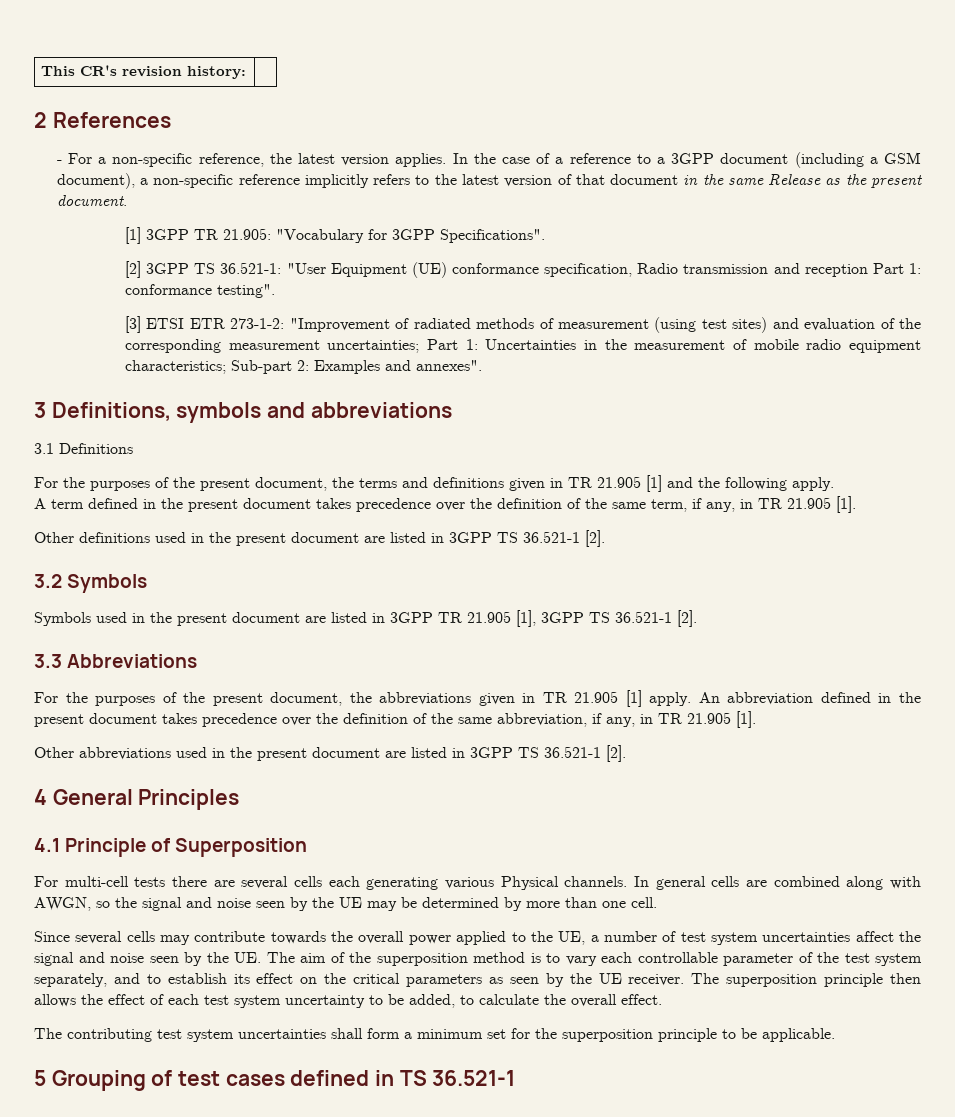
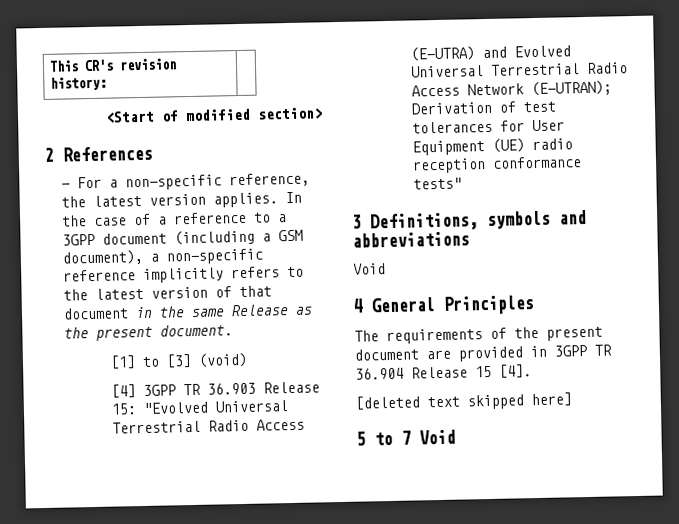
(247, 72) none -> [105,107,324,124] // <Start of modified section>
[145,228,545,243] [124,261,922,278] [124,284,275,298] [124,316,921,333] [124,339,921,353] [124,360,482,374] 3GPP TR 21.905: "Vocabulary for 3GPP Specifications". // [2] 3GPP TS 36.521-1: "User Equipment (UE) conformance specification, Radio transmission and reception Part 1: conformance testing". // [3] ETSI ETR 273-1-2: "Improvement of radiated methods of measurement (using test sites) and evaluation of the corresponding measurement uncertainties; Part 1: Uncertainties in the measurement of mobile radio equipment characteristics; Sub-part 2: Examples and annexes". -> [142,352,249,368] [111,381,321,398] [111,400,290,415] [112,418,306,434] [410,45,572,62] [411,62,629,78] [411,80,613,97] [411,101,557,115] [412,119,566,134] [412,138,574,156] [412,156,583,174] [413,177,463,190] to [3] (void) // [4] 3GPP TR 36.903 Release 15: "Evolved Universal Terrestrial Radio Access (E-UTRA) and Evolved Universal Terrestrial Radio Access Network (E-UTRAN); Derivation of test tolerances for User Equipment (UE) radio reception conformance tests"
[34,443,133,454] [34,475,834,492] [34,496,856,513] [34,530,605,547] [34,574,148,593] [34,610,697,627] [34,654,198,668] [34,690,921,707] [34,711,756,728] [34,745,626,762] [34,789,240,810] [34,838,308,857] [34,876,921,890] [34,897,657,911] [34,931,922,945] [34,952,922,966] [34,973,922,987] [34,994,662,1008] [34,1028,835,1042] [34,1070,516,1091] 3.1 Definitions // For the purposes of the present document, the terms and definitions given in TR 21.905 [1] and the following apply. // A term defined in the present document takes precedence over the definition of the same term, if any, in TR 21.905 [1]. // Other definitions used in the present document are listed in 3GPP TS 36.521-1 [2]. // 3.2 Symbols // Symbols used in the present document are listed in 3GPP TR 21.905 [1], 3GPP TS 36.521-1 [2]. // 3.3 Abbreviations // For the purposes of the present document, the abbreviations given in TR 21.905 [1] apply. An abbreviation defined in the present document takes precedence over the definition of the same abbreviation, if any, in TR 21.905 [1]. // Other abbreviations used in the present document are listed in 3GPP TS 36.521-1 [2]. // 4 General Principles // 4.1 Principle of Superposition // For multi-cell tests there are several cells each generating various Physical channels. In general cells are combined along with AWGN, so the signal and noise seen by the UE may be determined by more than one cell. // Since several cells may contribute towards the overall power applied to the UE, a number of test system uncertainties affect the signal and noise seen by the UE. The aim of the superposition method is to vary each controllable parameter of the test system separately, and to establish its effect on the critical parameters as seen by the UE receiver. The superposition principle then allows the effect of each test system uncertainty to be added, to calculate the overall effect. // The contributing test system uncertainties shall form a minimum set for the superposition principle to be applicable. // 5 Grouping of test cases defined in TS 36.521-1 -> [353,263,386,275] [353,295,535,315] [354,326,603,345] [354,344,612,362] [355,364,532,380] [355,392,572,410] [356,429,456,446] Void // 4 General Principles // The requirements of the present document are provided in 3GPP TR 36.904 Release 15 [4]. // [deleted text skipped here] // 5 to 7 Void

